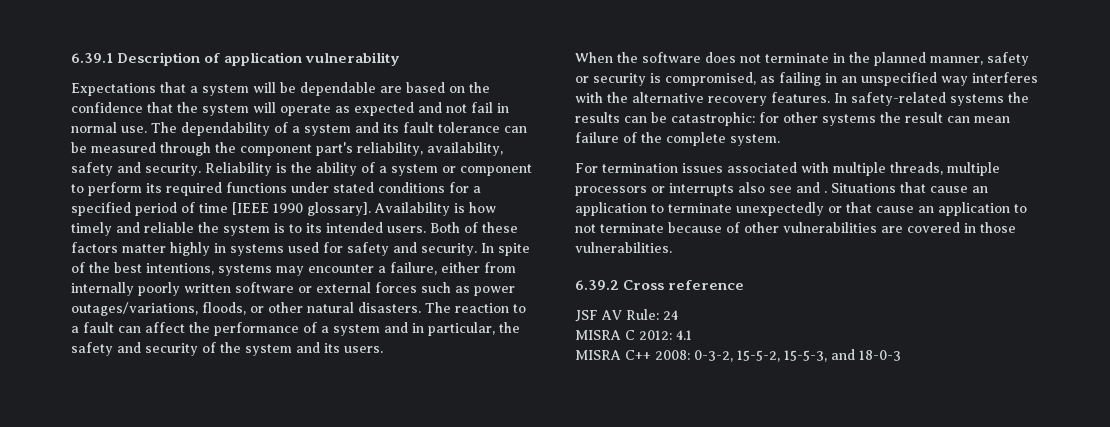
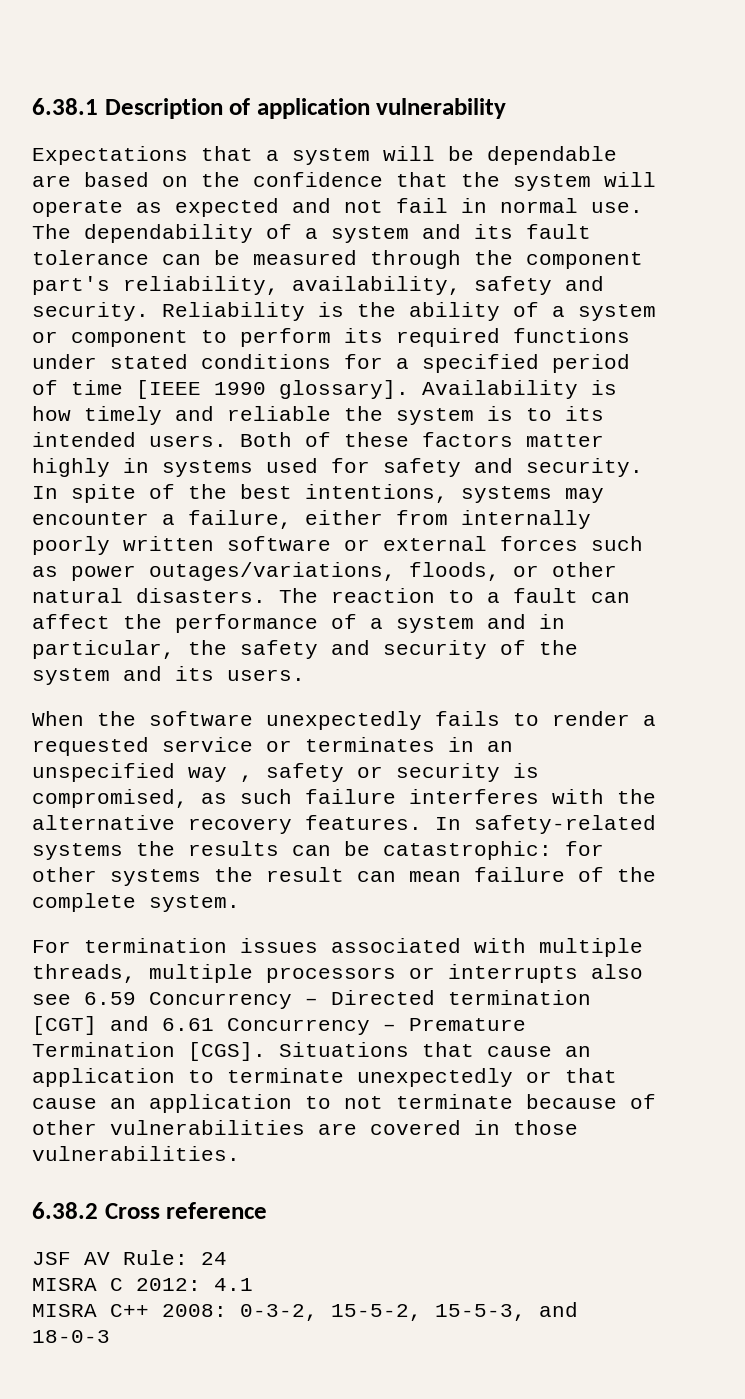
[71,53,113,63] 6.39.1 -> [32,98,98,115] 6.38.1
[705,52,983,66] does not terminate in the planned manner, -> [266,711,656,730] [32,737,513,756] [32,763,253,782] unexpectedly fails to render a requested service or terminates in an unspecified way ,
[779,72,968,86] failing in an unspecified way -> [240,789,396,804] such failure
[796,182,827,193] and . -> [84,990,591,1009] [32,1016,526,1035] [32,1042,266,1061] 6.59 Concurrency – Directed termination [CGT] and 6.61 Concurrency – Premature Termination [CGS].
[575,280,619,290] 6.39.2 -> [32,1202,98,1219] 6.38.2

